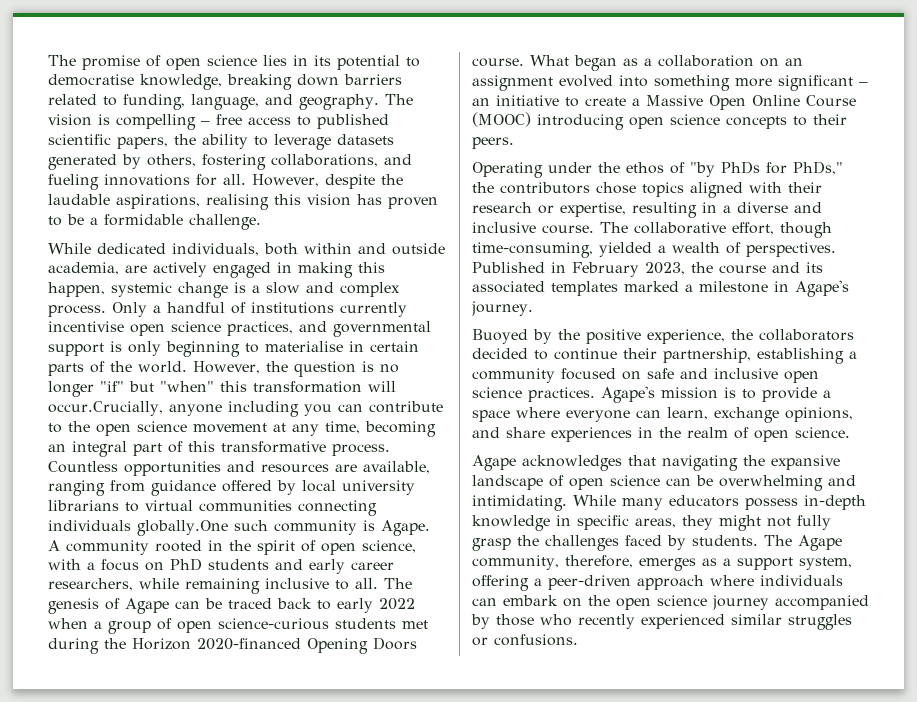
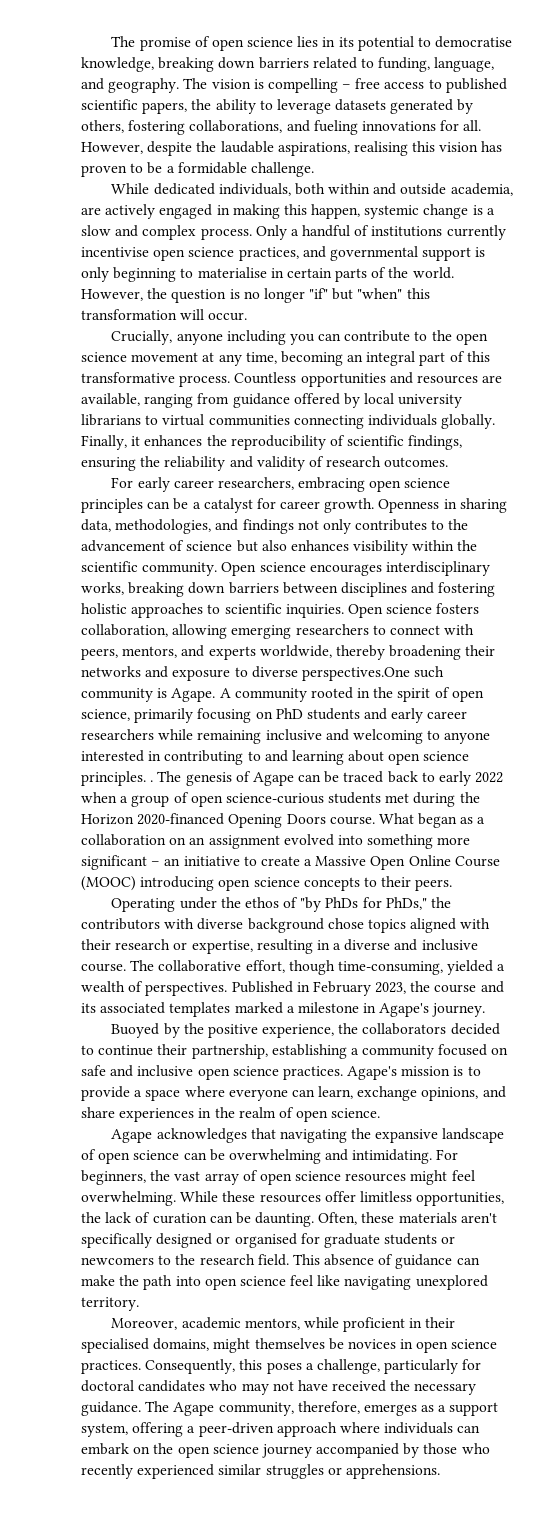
[48,401,163,416] occur.Crucially, -> [208,312,248,321] [111,330,173,345] occur. // Crucially,
[137,520,228,536] globally.One -> [441,414,496,429] [81,435,463,450] [81,456,449,471] [111,477,451,492] [81,498,507,513] [81,519,469,534] [81,540,478,555] [81,561,490,576] [81,582,496,597] [81,603,480,618] [81,624,475,639] [81,645,496,660] [81,666,410,681] globally. Finally, it enhances the reproducibility of scientific findings, ensuring the reliability and validity of research outcomes. // For early career researchers, embracing open science principles can be a catalyst for career growth. Openness in sharing data, methodologies, and findings not only contributes to the advancement of science but also enhances visibility within the scientific community. Open science encourages interdisciplinary works, breaking down barriers between disciplines and fostering holistic approaches to scientific inquiries. Open science fosters collaboration, allowing emerging researchers to connect with peers, mentors, and experts worldwide, thereby broadening their networks and exposure to diverse perspectives.One
[48,559,139,571] with a focus -> [134,708,252,723] primarily focusing
[48,578,133,591] researchers, -> [81,729,154,740] researchers
[335,578,378,590] to all. -> [325,729,491,744] [81,750,470,765] [81,771,154,786] and welcoming to anyone interested in contributing to and learning about open science principles. .
(590, 188) none -> [164,918,324,933] with diverse background
[573,495,866,510] [472,515,831,531] [472,535,758,551] While many educators possess in-depth knowledge in specific areas, they might not fully grasp the challenges faced by students. -> [436,1149,459,1160] [81,1170,475,1185] [81,1191,505,1206] [81,1212,497,1227] [81,1233,456,1248] [81,1254,480,1269] [81,1275,488,1290] [81,1297,139,1311] [111,1317,456,1332] [81,1338,498,1353] [81,1359,482,1374] [81,1380,477,1395] [81,1401,141,1416] For beginners, the vast array of open science resources might feel overwhelming. While these resources offer limitless opportunities, the lack of curation can be daunting. Often, these materials aren't specifically designed or organised for graduate students or newcomers to the research field. This absence of guidance can make the path into open science feel like navigating unexplored territory. // Moreover, academic mentors, while proficient in their specialised domains, might themselves be novices in open science practices. Consequently, this poses a challenge, particularly for doctoral candidates who may not have received the necessary guidance.
[494,634,578,646] confusions. -> [345,1464,440,1479] apprehensions.

